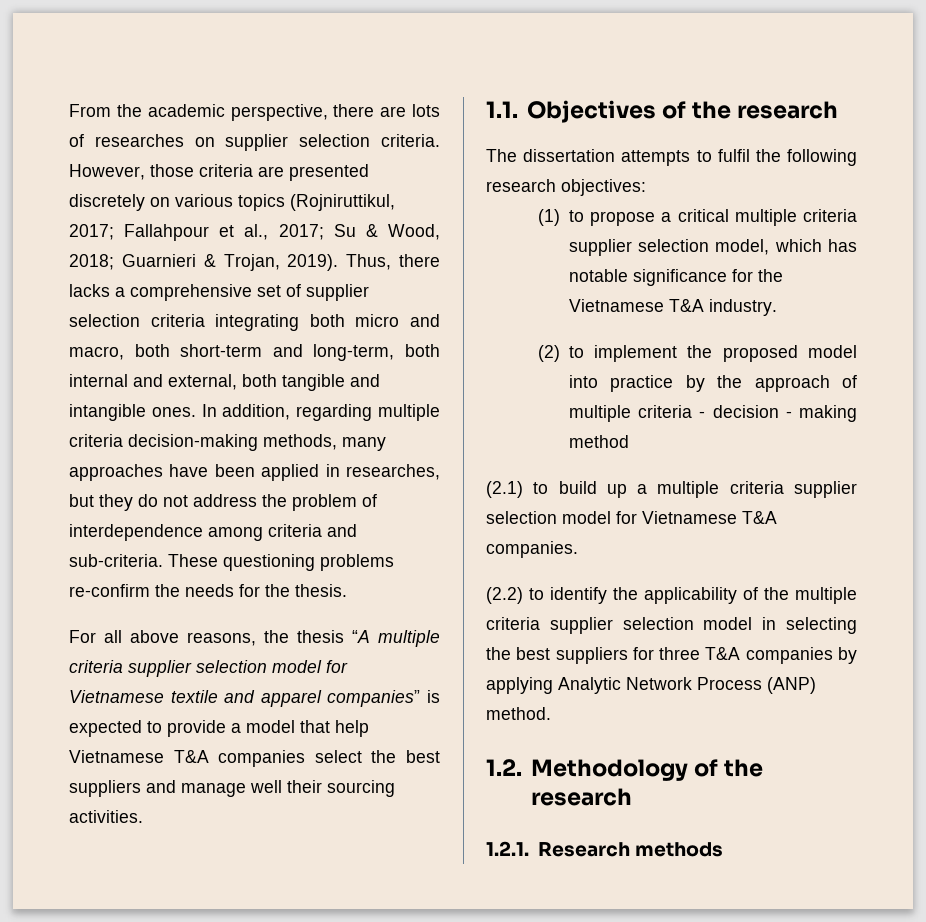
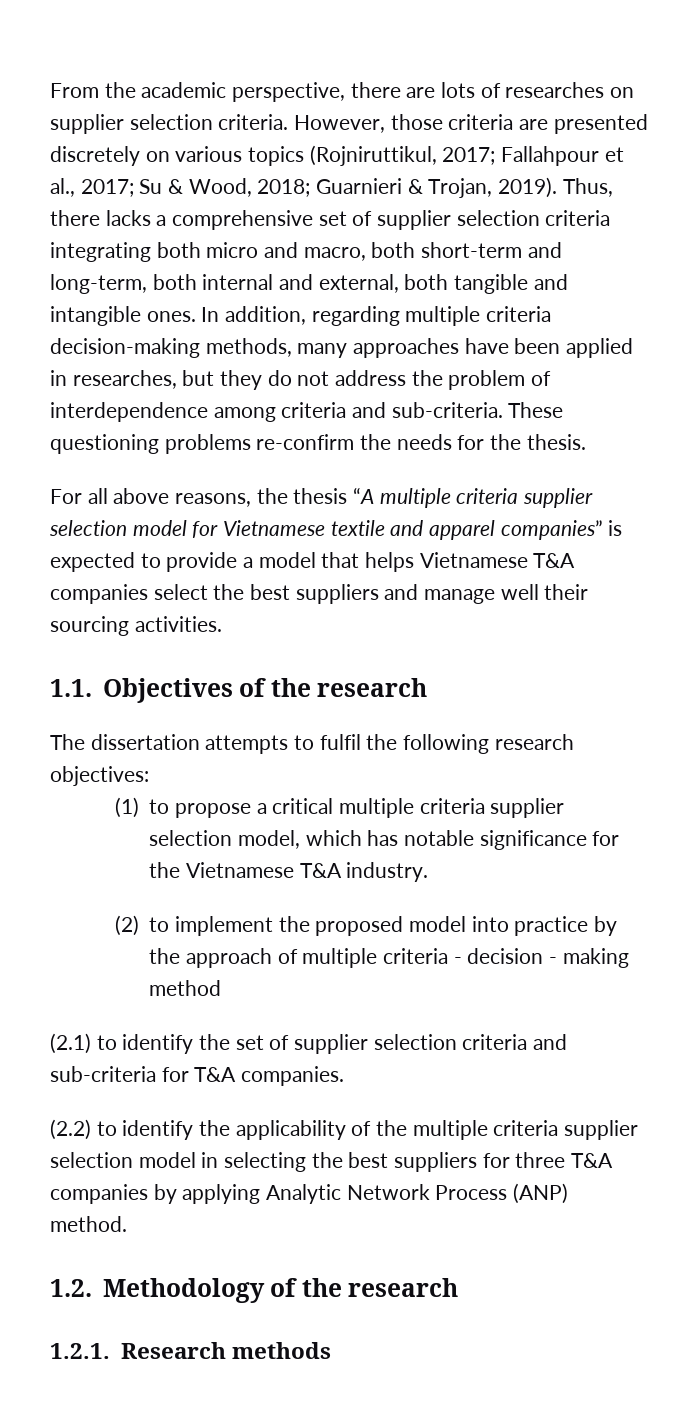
[335,720,369,737] help -> [365,552,415,572] helps
[558,481,857,498] [486,511,737,524] build up a multiple criteria supplier selection model for Vietnamese -> [122,1034,568,1054] [50,1066,189,1082] identify the set of supplier selection criteria and sub-criteria for

